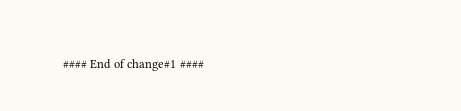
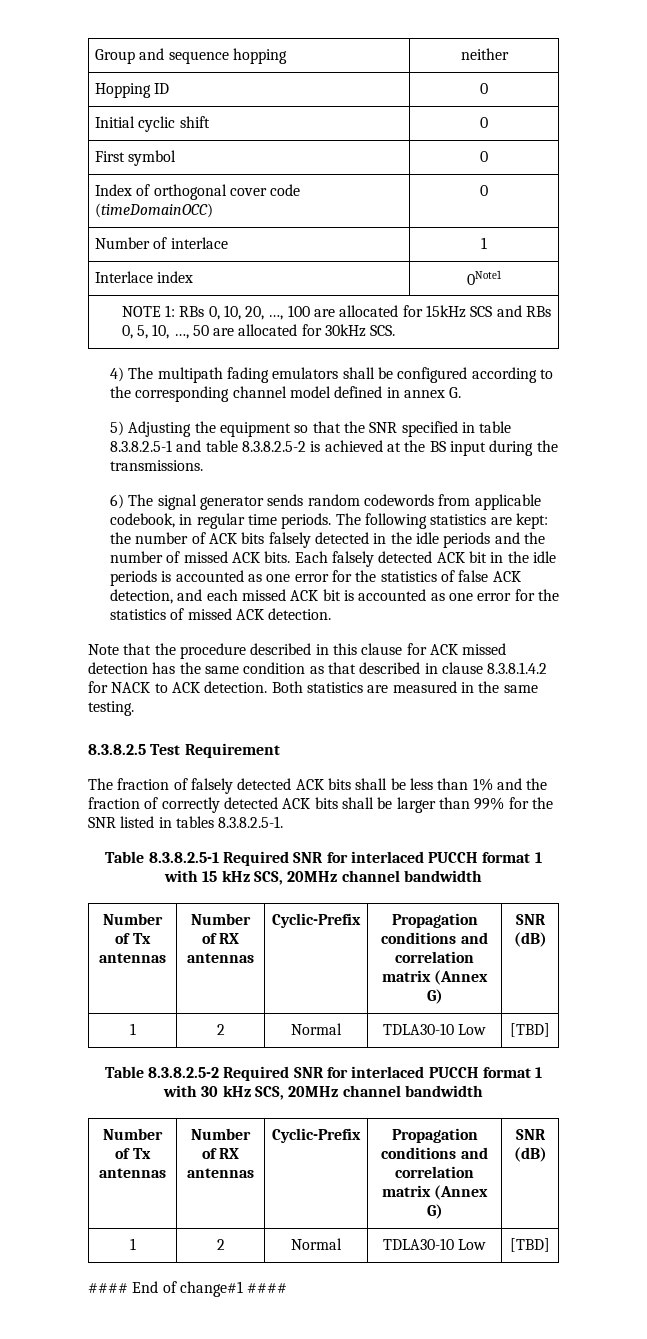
(63, 64) none -> [94,48,287,64] [460,48,509,60] [94,83,170,98] [480,83,488,94] [94,116,210,132] [480,117,488,128] [94,150,177,166] [480,151,488,162] [94,184,301,200] [94,203,213,218] [480,185,488,196] [94,237,228,249] [481,237,487,249] [94,271,194,283] [467,270,502,285] [121,305,552,320] [121,324,396,339] [110,367,554,383] [110,386,462,402] [110,421,512,437] [110,440,558,456] [110,460,204,471] [110,494,541,510] [110,513,549,529] [110,532,545,548] [110,551,556,567] [110,570,521,586] [110,589,559,604] [110,608,332,620] [88,643,507,659] [88,662,548,674] [88,681,538,693] [88,701,134,716] [88,743,280,758] [88,778,548,794] [88,797,553,813] [88,816,284,828] [105,851,542,866] [164,870,482,885] [103,913,163,925] [115,933,151,944] [99,953,166,963] [191,913,251,925] [201,933,240,944] [187,953,254,963] [272,913,361,928] [391,913,478,928] [381,932,488,944] [395,951,474,963] [381,970,489,985] [426,989,443,1004] [515,914,546,925] [513,932,547,947] [129,1023,136,1035] [216,1024,225,1035] [291,1023,342,1035] [382,1023,487,1035] [510,1023,550,1037] [104,1066,543,1081] [163,1085,483,1100] [103,1128,163,1140] [115,1148,151,1159] [99,1168,166,1178] [191,1128,251,1140] [201,1148,240,1159] [187,1168,254,1178] [272,1128,361,1143] [391,1128,478,1143] [381,1147,488,1159] [395,1166,474,1178] [381,1185,489,1200] [426,1204,443,1219] [515,1129,546,1140] [513,1147,547,1162] [129,1238,136,1250] [216,1239,225,1250] [291,1238,342,1250] [382,1238,487,1250] [510,1238,550,1252] Group and sequence hopping | neither // Hopping ID | 0 // Initial cyclic shift | 0 // First symbol | 0 // Index of orthogonal cover code (timeDomainOCC) | 0 // Number of interlace | 1 // Interlace index | 0Note1 // NOTE 1: RBs 0, 10, 20, …, 100 are allocated for 15kHz SCS and RBs 0, 5, 10, …, 50 are allocated for 30kHz SCS. // 4) The multipath fading emulators shall be configured according to the corresponding channel model defined in annex G. // 5) Adjusting the equipment so that the SNR specified in table 8.3.8.2.5-1 and table 8.3.8.2.5-2 is achieved at the BS input during the transmissions. // 6) The signal generator sends random codewords from applicable codebook, in regular time periods. The following statistics are kept: the number of ACK bits falsely detected in the idle periods and the number of missed ACK bits. Each falsely detected ACK bit in the idle periods is accounted as one error for the statistics of false ACK detection, and each missed ACK bit is accounted as one error for the statistics of missed ACK detection. // Note that the procedure described in this clause for ACK missed detection has the same condition as that described in clause 8.3.8.1.4.2 for NACK to ACK detection. Both statistics are measured in the same testing. // 8.3.8.2.5 Test Requirement // The fraction of falsely detected ACK bits shall be less than 1% and the fraction of correctly detected ACK bits shall be larger than 99% for the SNR listed in tables 8.3.8.2.5-1. // Table 8.3.8.2.5-1 Required SNR for interlaced PUCCH format 1 with 15 kHz SCS, 20MHz channel bandwidth // Number of Tx antennas | Number of RX antennas | Cyclic-Prefix | Propagation conditions and correlation matrix (Annex G) | SNR (dB) // 1 | 2 | Normal | TDLA30-10 Low | [TBD] // Table 8.3.8.2.5-2 Required SNR for interlaced PUCCH format 1 with 30 kHz SCS, 20MHz channel bandwidth // Number of Tx antennas | Number of RX antennas | Cyclic-Prefix | Propagation conditions and correlation matrix (Annex G) | SNR (dB) // 1 | 2 | Normal | TDLA30-10 Low | [TBD] //

